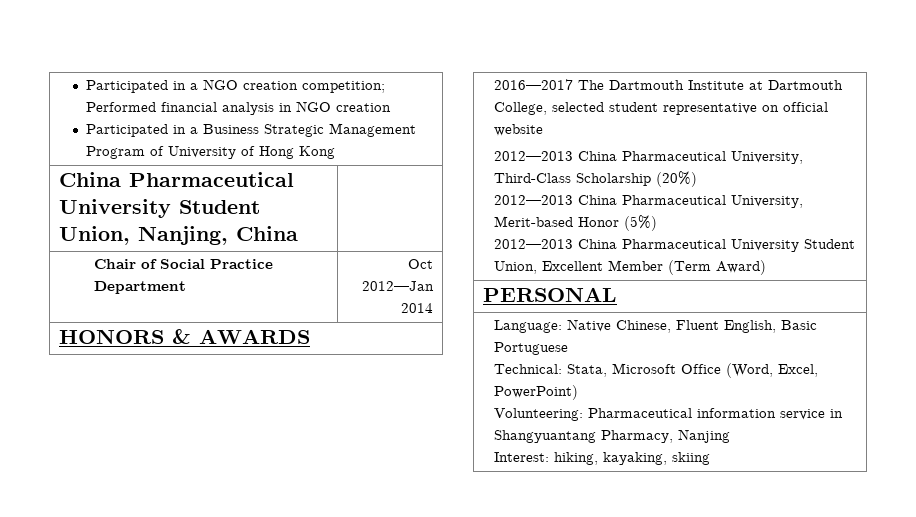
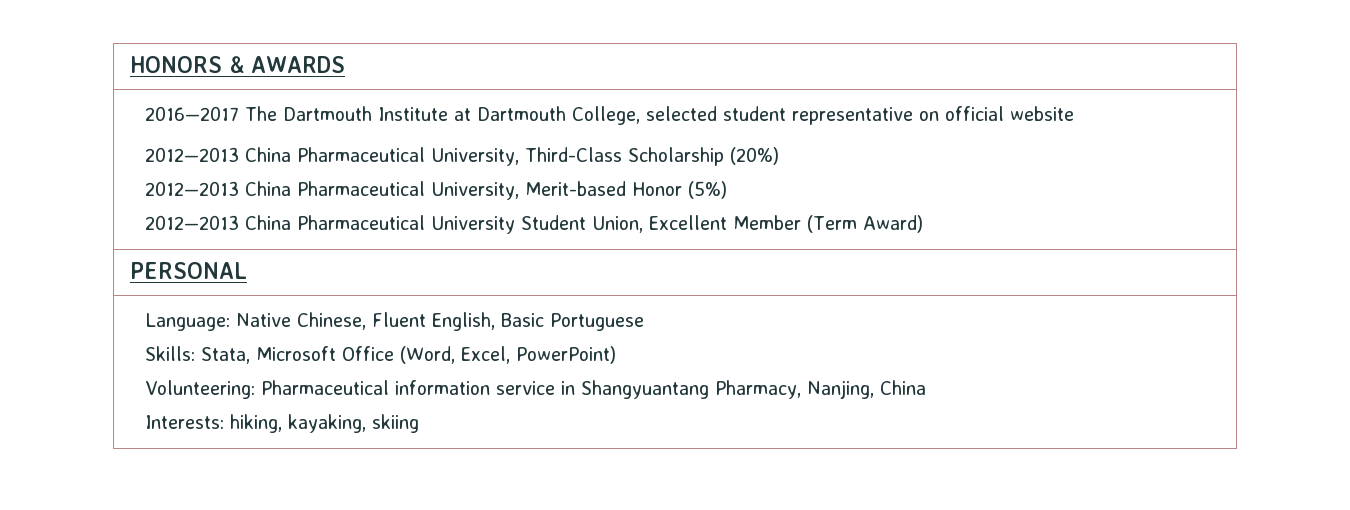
[86,79,386,93] [86,101,392,115] [86,123,417,137] [86,146,336,159] [58,172,294,187] [58,199,260,218] [58,226,298,245] [94,259,274,269] [94,281,187,294] [408,259,434,269] [362,281,435,291] [401,303,434,313] Participated in a NGO creation competition; Performed financial analysis in NGO creation // Participated in a Business Strategic Management Program of University of Hong Kong // China Pharmaceutical University Student Union, Nanjing, China | // Chair of Social Practice Department | Oct 2012—Jan 2014 // -> (129, 64) none
[494,364,563,374] Technical: -> [145,346,196,361] Skills:
[678,429,731,443] [494,452,550,462] Nanjing // Interest: -> [807,380,927,399] [145,415,225,429] Nanjing, China // Interests:

